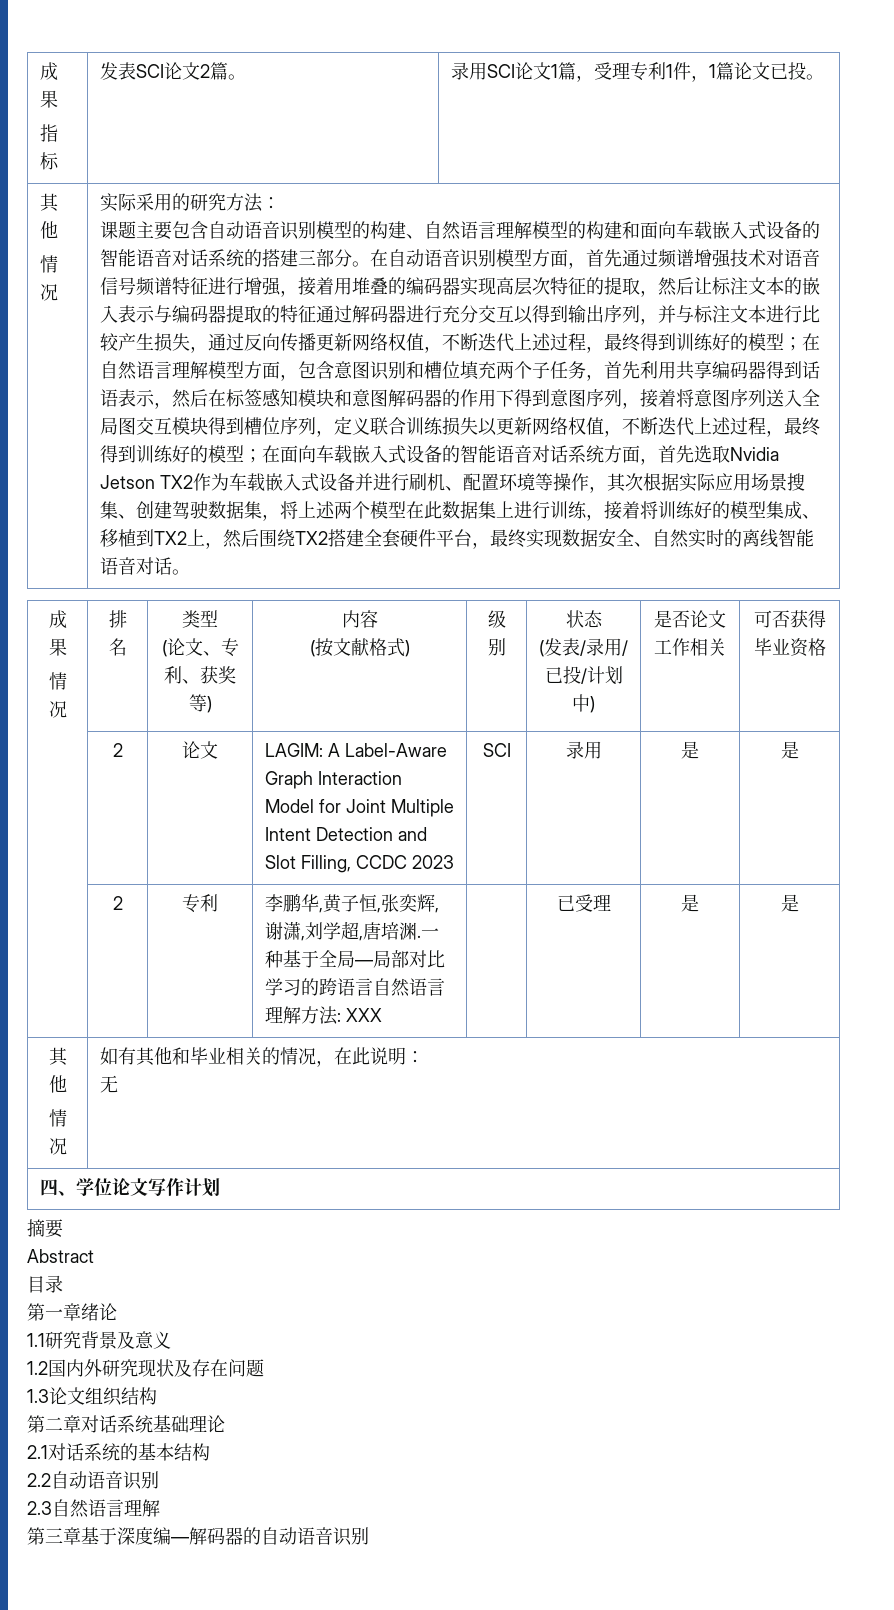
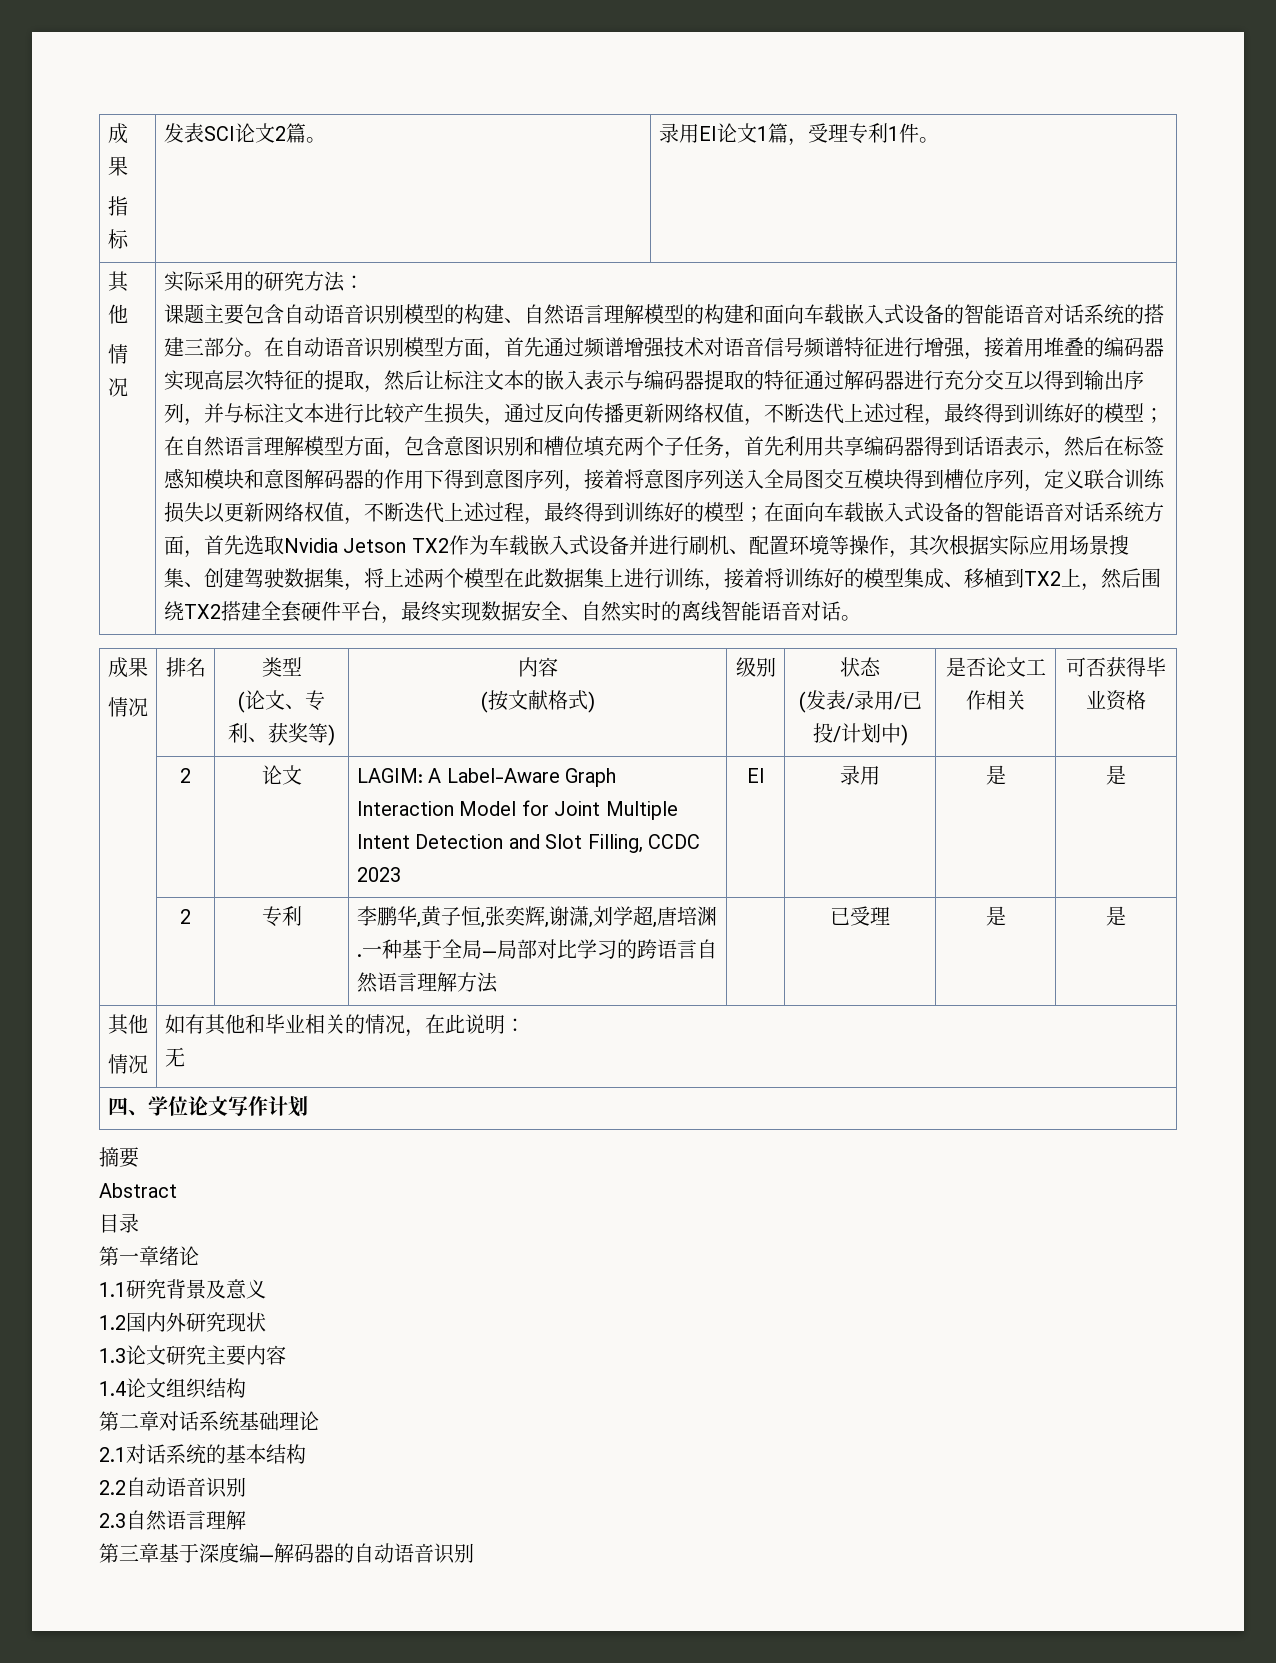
[486,64,515,78] SCI -> [698,126,717,141] EI
[690,62,806,82] ，1篇论文已投 -> (919, 133) none
[482,743,511,757] SCI -> [746,768,765,783] EI
[336,1008,382,1022] : XXX -> (498, 982) none
[174,1359,264,1377] 及存在问题 -> (266, 1322) none
(85, 1396) none -> [166,1345,286,1366] [99,1378,166,1398] 研究主要内容 // 1.4论文

